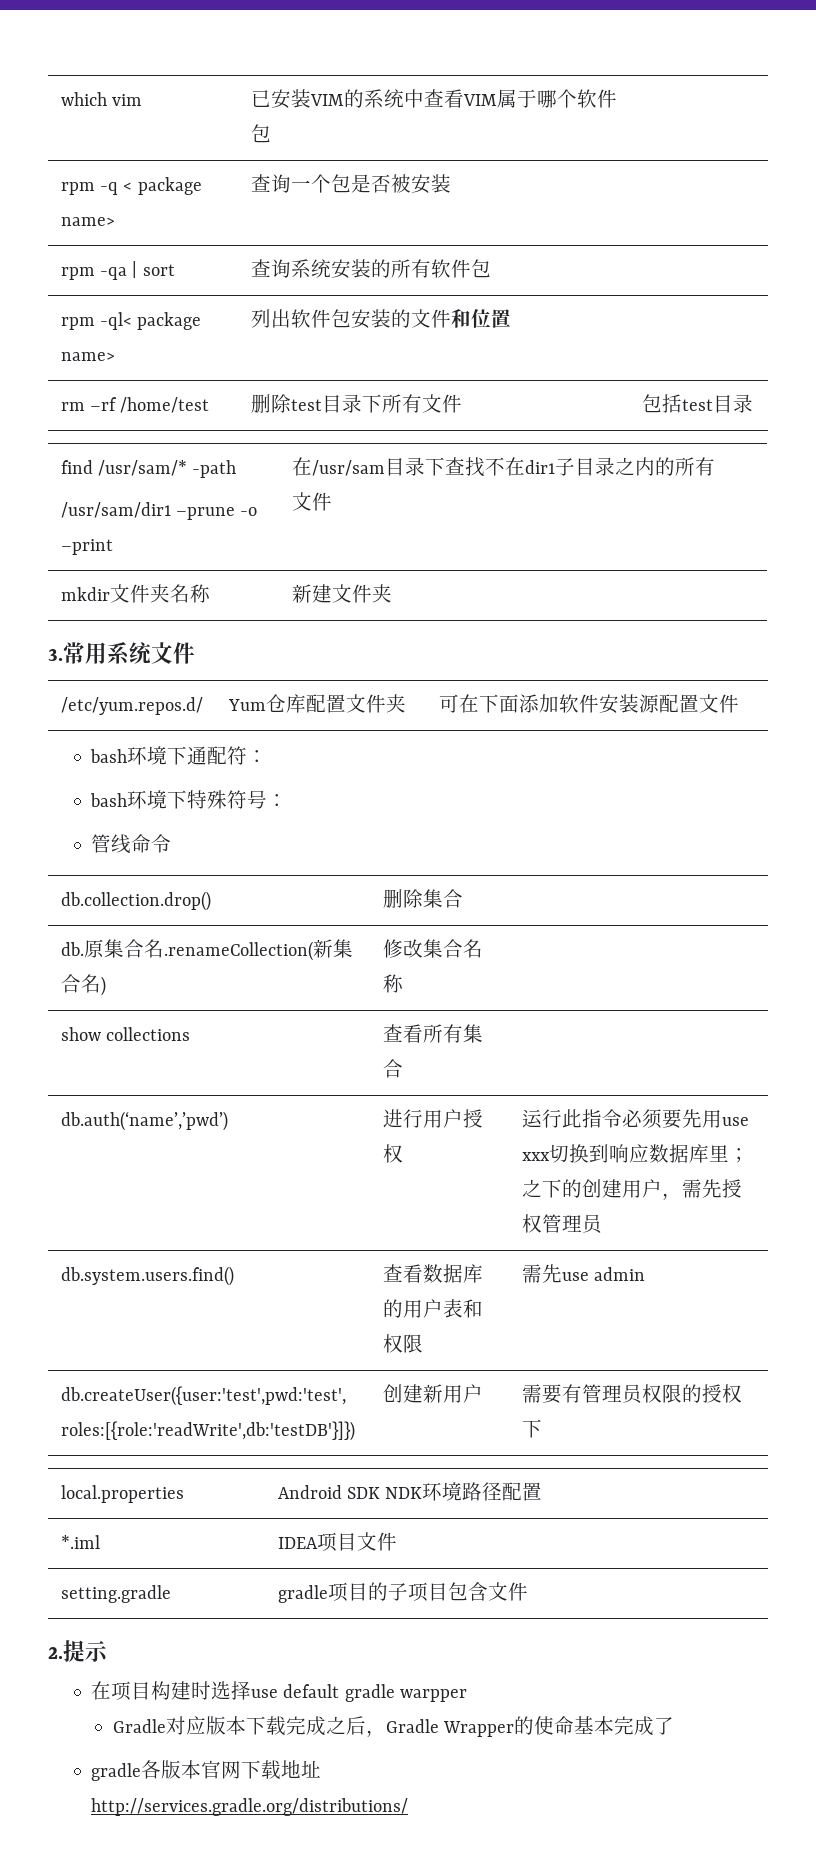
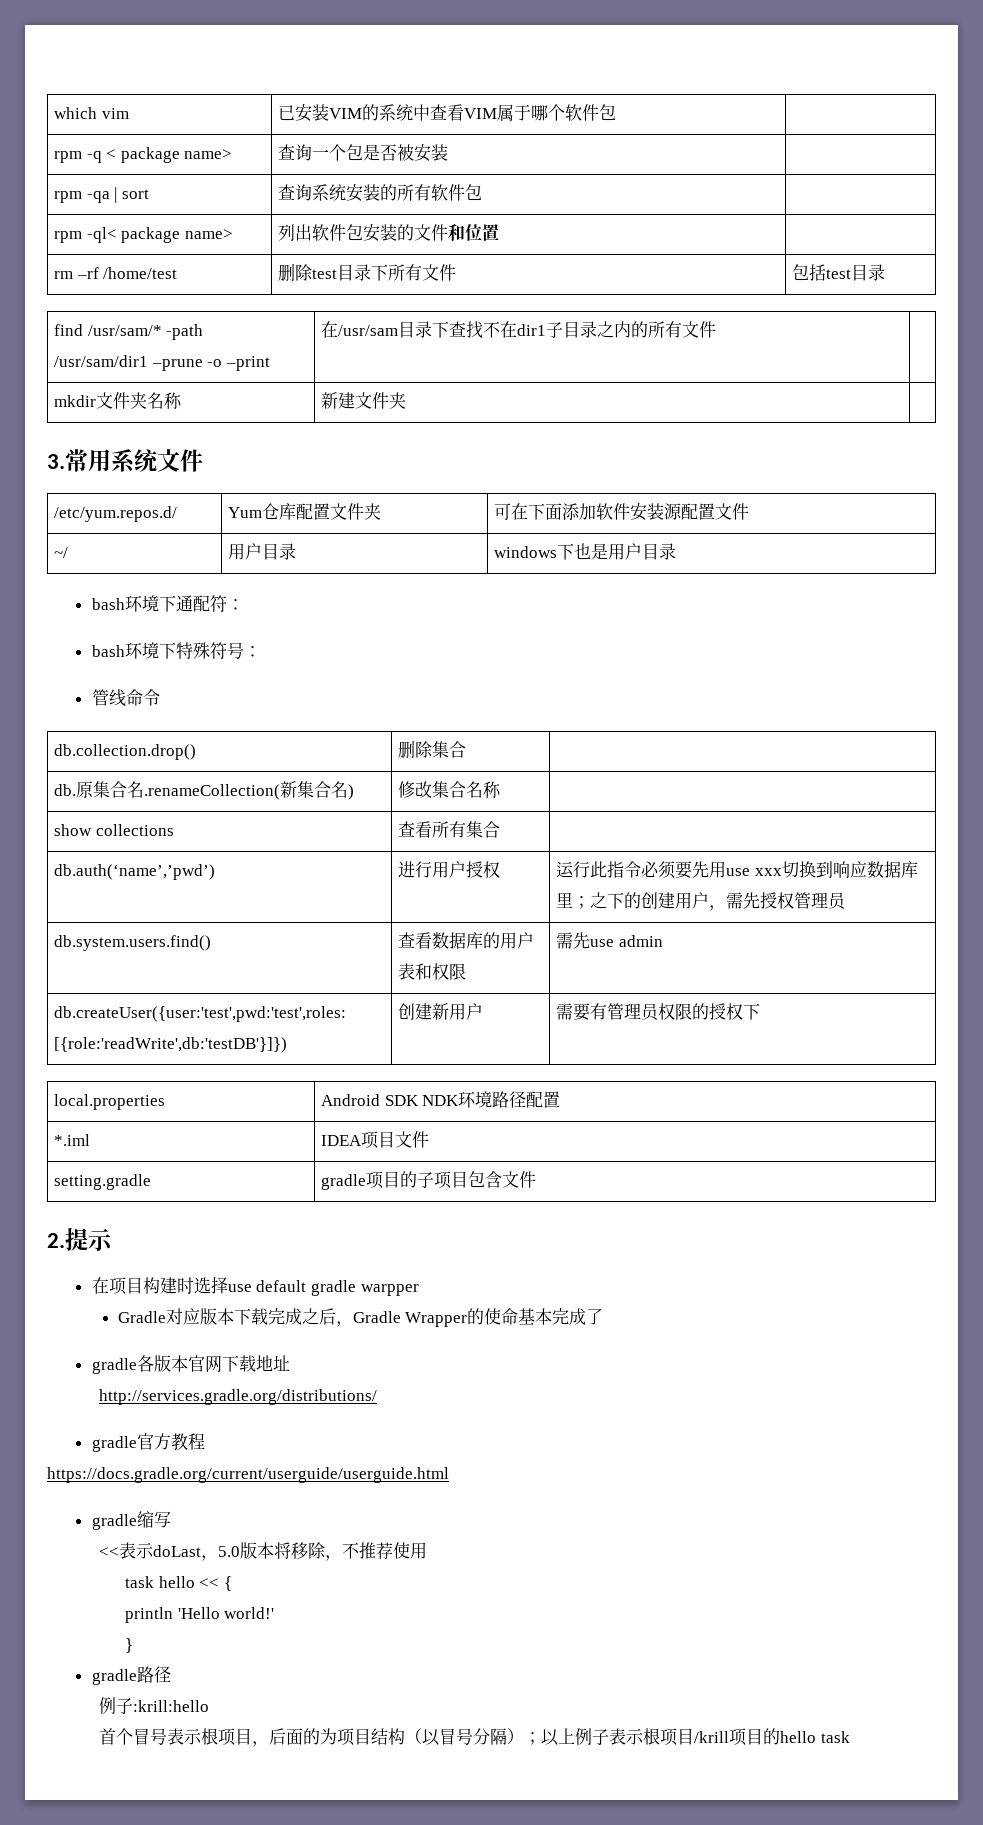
(739, 703) none -> [54,547,69,558] [228,543,297,560] [494,543,677,560] // ~/ | 用户目录 | windows下也是用户目录
(409, 1807) none -> [91,1433,205,1452] [47,1467,449,1483] [91,1511,171,1530] [99,1542,428,1561] [125,1576,233,1591] [125,1607,275,1623] [125,1638,134,1653] [91,1666,171,1685] [99,1697,210,1714] [99,1728,850,1747] // gradle官方教程 // https://docs.gradle.org/current/userguide/userguide.html // gradle缩写 // <<表示doLast，5.0版本将移除，不推荐使用 // task hello << { // println 'Hello world!' // } // gradle路径 // 例子:krill:hello // 首个冒号表示根项目，后面的为项目结构（以冒号分隔）；以上例子表示根项目/krill项目的hello task

